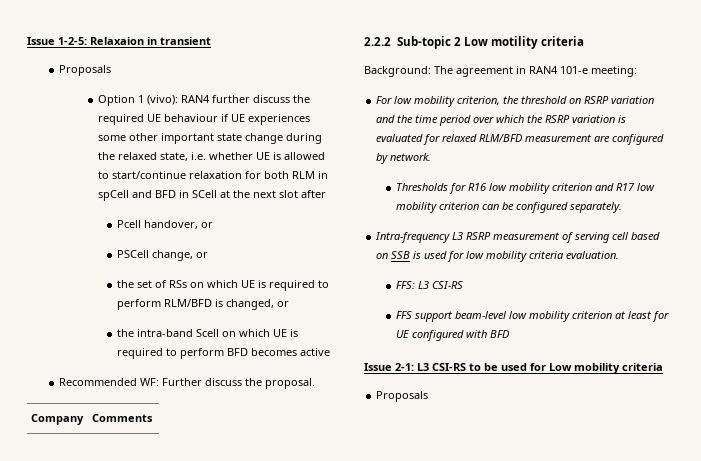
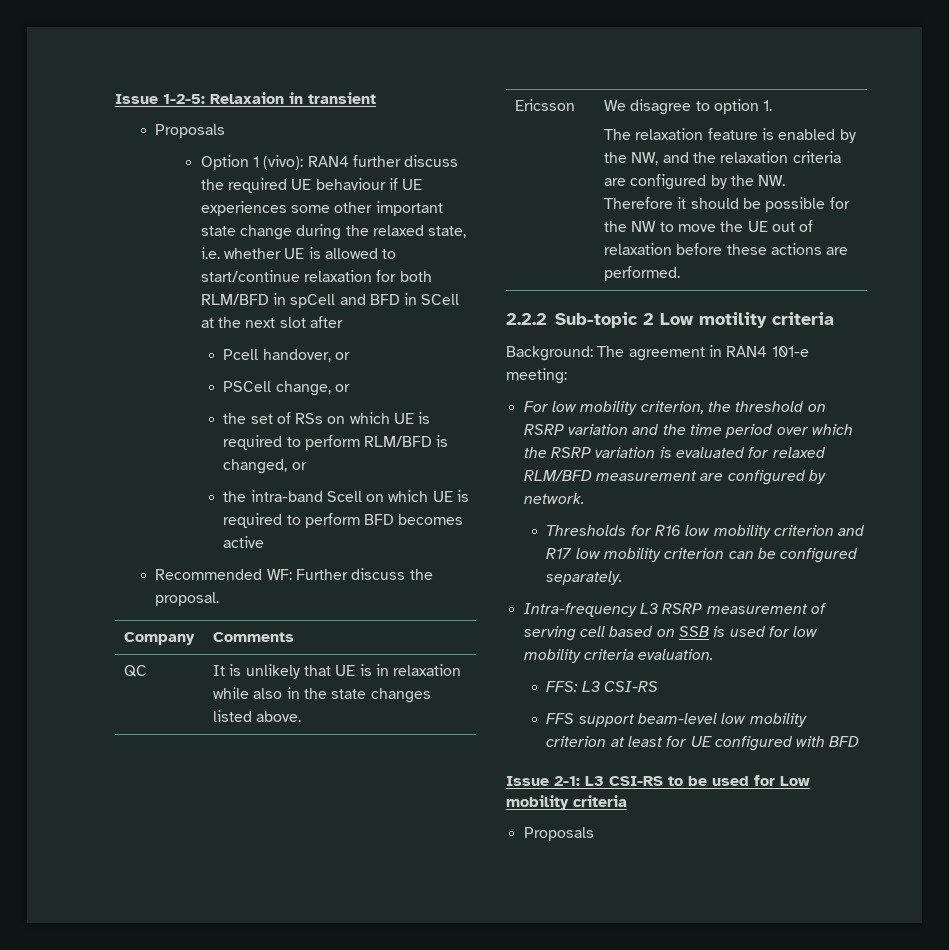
[291,171,315,179] RLM -> [200,294,269,305] RLM/BFD
(154, 418) none -> [124,665,148,677] [213,664,462,679] [213,687,431,703] [213,710,302,722] [515,99,576,111] [604,99,773,115] [604,128,856,143] [604,151,841,165] [604,174,786,190] [604,197,850,212] [604,220,814,232] [604,243,849,255] [604,266,681,281] // QC | It is unlikely that UE is in relaxation while also in the state changes listed above. // Ericsson | We disagree to option 1. // The relaxation feature is enabled by the NW, and the relaxation criteria are configured by the NW. Therefore it should be possible for the NW to move the UE out of relaxation before these actions are performed.

